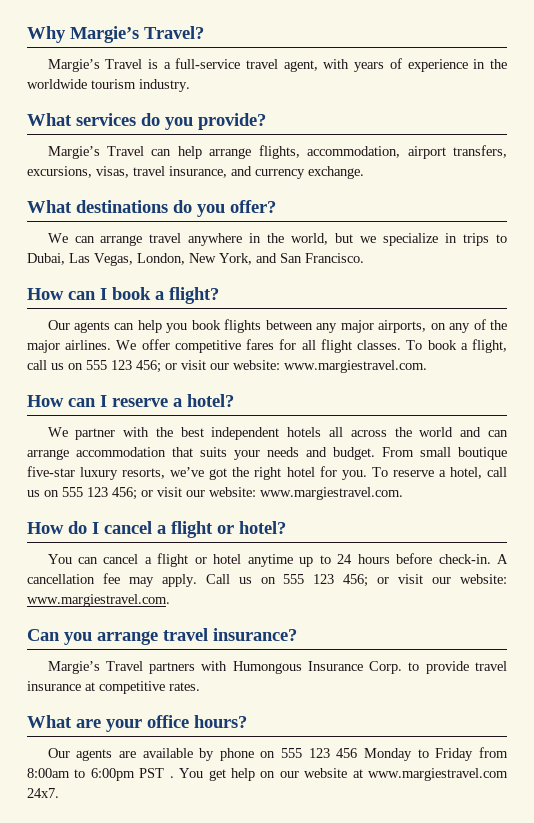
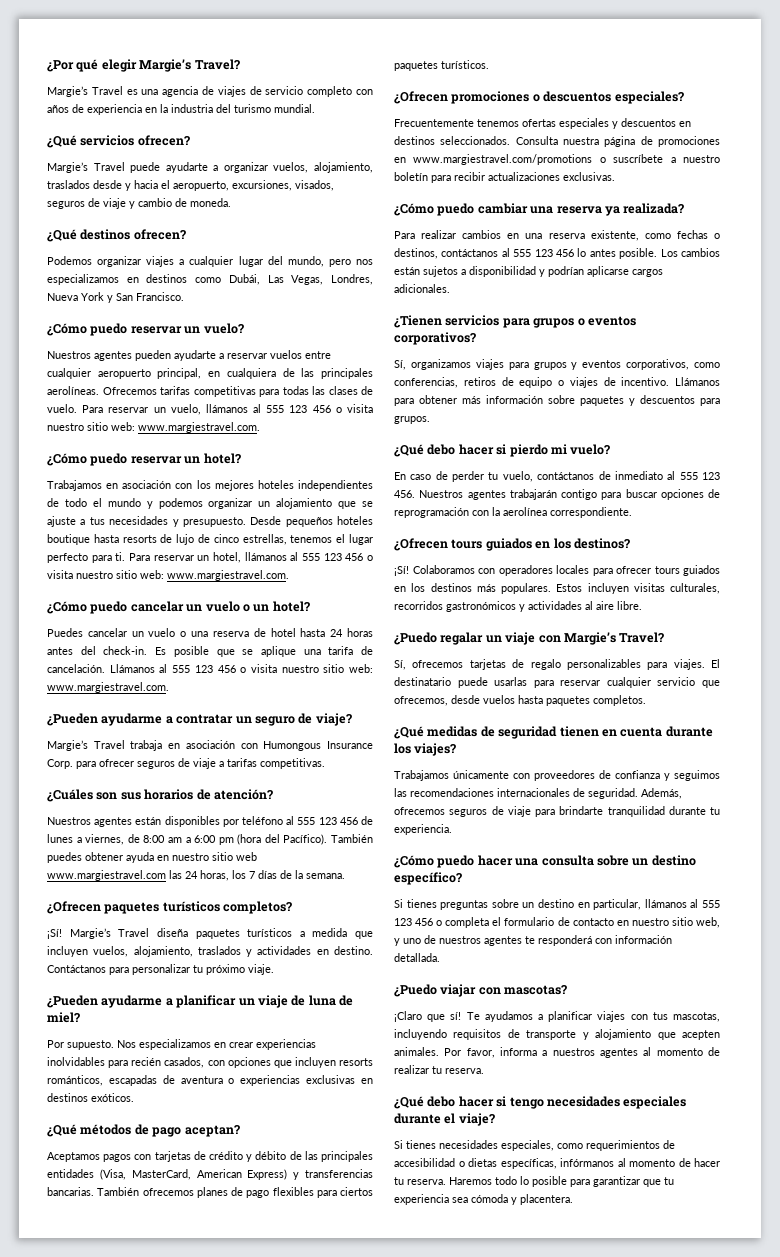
[27,26,66,43] Why -> [47,59,137,72] ¿Por qué elegir
[147,58,508,72] [27,79,190,92] [27,113,266,130] [47,145,508,159] [27,166,364,179] [27,200,276,217] [47,233,507,246] [27,253,364,266] [27,287,219,304] [47,319,507,333] [27,339,507,353] [27,360,427,373] [27,394,234,407] [47,427,508,440] [27,447,507,460] [27,466,507,480] [27,487,403,500] [27,521,286,538] [47,553,508,567] [27,573,507,587] [27,594,170,607] [27,628,297,645] [47,661,507,674] [27,681,200,694] [27,715,247,732] [47,747,508,761] [27,768,508,781] [27,788,59,798] is a full-service travel agent, with years of experience in the worldwide tourism industry. // What services do you provide? // Margie’s Travel can help arrange flights, accommodation, airport transfers, excursions, visas, travel insurance, and currency exchange. // What destinations do you offer? // We can arrange travel anywhere in the world, but we specialize in trips to Dubai, Las Vegas, London, New York, and San Francisco. // How can I book a flight? // Our agents can help you book flights between any major airports, on any of the major airlines. We offer competitive fares for all flight classes. To book a flight, call us on 555 123 456; or visit our website: www.margiestravel.com. // How can I reserve a hotel? // We partner with the best independent hotels all across the world and can arrange accommodation that suits your needs and budget. From small boutique five-star luxury resorts, we’ve got the right hotel for you. To reserve a hotel, call us on 555 123 456; or visit our website: www.margiestravel.com. // How do I cancel a flight or hotel? // You can cancel a flight or hotel anytime up to 24 hours before check-in. A cancellation fee may apply. Call us on 555 123 456; or visit our website: www.margiestravel.com. // Can you arrange travel insurance? // Margie’s Travel partners with Humongous Insurance Corp. to provide travel insurance at competitive rates. // What are your office hours? // Our agents are available by phone on 555 123 456 Monday to Friday from 8:00am to 6:00pm PST . You get help on our website at www.margiestravel.com 24x7. -> [126,86,374,97] [47,104,315,115] [47,135,190,148] [47,162,373,173] [47,180,334,191] [47,198,231,209] [47,229,186,242] [47,256,373,267] [47,274,374,285] [47,292,184,303] [47,323,244,336] [47,350,331,361] [47,368,374,379] [47,386,373,397] [47,404,374,415] [47,422,260,433] [47,453,241,466] [47,480,373,491] [47,498,373,509] [47,516,373,527] [47,534,374,545] [47,552,374,563] [47,570,289,581] [47,601,310,614] [47,628,373,637] [47,646,373,657] [47,664,373,673] [47,682,169,693] [47,713,352,726] [47,740,374,751] [47,758,325,769] [47,789,273,802] [47,816,373,827] [47,834,373,845] [47,852,257,863] [47,870,345,881] [47,901,293,914] [47,928,373,939] [47,946,373,957] [47,964,274,975] [47,995,353,1008] [47,1012,80,1023] [47,1039,316,1050] [47,1057,373,1068] [47,1075,373,1086] [47,1093,134,1102] [47,1124,240,1137] [47,1151,373,1162] [47,1169,374,1180] [47,1187,373,1198] [394,60,489,71] [394,91,684,104] [394,118,691,129] [394,136,720,147] [394,154,720,165] [394,172,615,183] [394,203,685,216] [394,230,720,241] [394,248,720,259] [394,266,663,277] [394,284,450,293] [394,315,636,328] [394,332,476,345] [394,359,720,370] [394,377,720,388] [394,395,720,406] [394,416,430,424] [394,444,611,457] [394,471,720,482] [394,489,720,500] [394,507,632,518] [394,538,630,551] [394,565,720,576] [394,583,720,594] [394,601,642,612] [394,632,665,645] [394,659,720,670] [394,677,720,688] [394,695,646,706] [394,726,713,739] [394,743,457,756] [394,770,720,781] [394,788,682,799] [394,806,720,817] [394,824,452,835] [394,855,696,868] [394,872,462,885] [394,899,720,910] [394,917,720,928] [394,935,672,946] [394,953,440,962] [394,984,568,997] [394,1011,720,1022] [394,1029,720,1040] [394,1047,720,1058] [394,1065,484,1074] [394,1096,687,1109] [394,1113,495,1126] [394,1140,675,1151] [394,1158,720,1169] [394,1176,674,1187] [394,1194,573,1205] es una agencia de viajes de servicio completo con años de experiencia en la industria del turismo mundial. // ¿Qué servicios ofrecen? // Margie’s Travel puede ayudarte a organizar vuelos, alojamiento, traslados desde y hacia el aeropuerto, excursiones, visados, seguros de viaje y cambio de moneda. // ¿Qué destinos ofrecen? // Podemos organizar viajes a cualquier lugar del mundo, pero nos especializamos en destinos como Dubái, Las Vegas, Londres, Nueva York y San Francisco. // ¿Cómo puedo reservar un vuelo? // Nuestros agentes pueden ayudarte a reservar vuelos entre cualquier aeropuerto principal, en cualquiera de las principales aerolíneas. Ofrecemos tarifas competitivas para todas las clases de vuelo. Para reservar un vuelo, llámanos al 555 123 456 o visita nuestro sitio web: www.margiestravel.com. // ¿Cómo puedo reservar un hotel? // Trabajamos en asociación con los mejores hoteles independientes de todo el mundo y podemos organizar un alojamiento que se ajuste a tus necesidades y presupuesto. Desde pequeños hoteles boutique hasta resorts de lujo de cinco estrellas, tenemos el lugar perfecto para ti. Para reservar un hotel, llámanos al 555 123 456 o visita nuestro sitio web: www.margiestravel.com. // ¿Cómo puedo cancelar un vuelo o un hotel? // Puedes cancelar un vuelo o una reserva de hotel hasta 24 horas antes del check-in. Es posible que se aplique una tarifa de cancelación. Llámanos al 555 123 456 o visita nuestro sitio web: www.margiestravel.com. // ¿Pueden ayudarme a contratar un seguro de viaje? // Margie’s Travel trabaja en asociación con Humongous Insurance Corp. para ofrecer seguros de viaje a tarifas competitivas. // ¿Cuáles son sus horarios de atención? // Nuestros agentes están disponibles por teléfono al 555 123 456 de lunes a viernes, de 8:00 am a 6:00 pm (hora del Pacífico). También puedes obtener ayuda en nuestro sitio web www.margiestravel.com las 24 horas, los 7 días de la semana. // ¿Ofrecen paquetes turísticos completos? // ¡Sí! Margie’s Travel diseña paquetes turísticos a medida que incluyen vuelos, alojamiento, traslados y actividades en destino. Contáctanos para personalizar tu próximo viaje. // ¿Pueden ayudarme a planificar un viaje de luna de miel? // Por supuesto. Nos especializamos en crear experiencias inolvidables para recién casados, con opciones que incluyen resorts románticos, escapadas de aventura o experiencias exclusivas en destinos exóticos. // ¿Qué métodos de pago aceptan? // Aceptamos pagos con tarjetas de crédito y débito de las principales entidades (Visa, MasterCard, American Express) y transferencias bancarias. También ofrecemos planes de pago flexibles para ciertos paquetes turísticos. // ¿Ofrecen promociones o descuentos especiales? // Frecuentemente tenemos ofertas especiales y descuentos en destinos seleccionados. Consulta nuestra página de promociones en www.margiestravel.com/promotions o suscríbete a nuestro boletín para recibir actualizaciones exclusivas. // ¿Cómo puedo cambiar una reserva ya realizada? // Para realizar cambios en una reserva existente, como fechas o destinos, contáctanos al 555 123 456 lo antes posible. Los cambios están sujetos a disponibilidad y podrían aplicarse cargos adicionales. // ¿Tienen servicios para grupos o eventos corporativos? // Sí, organizamos viajes para grupos y eventos corporativos, como conferencias, retiros de equipo o viajes de incentivo. Llámanos para obtener más información sobre paquetes y descuentos para grupos. // ¿Qué debo hacer si pierdo mi vuelo? // En caso de perder tu vuelo, contáctanos de inmediato al 555 123 456. Nuestros agentes trabajarán contigo para buscar opciones de reprogramación con la aerolínea correspondiente. // ¿Ofrecen tours guiados en los destinos? // ¡Sí! Colaboramos con operadores locales para ofrecer tours guiados en los destinos más populares. Estos incluyen visitas culturales, recorridos gastronómicos y actividades al aire libre. // ¿Puedo regalar un viaje con Margie’s Travel? // Sí, ofrecemos tarjetas de regalo personalizables para viajes. El destinatario puede usarlas para reservar cualquier servicio que ofrecemos, desde vuelos hasta paquetes completos. // ¿Qué medidas de seguridad tienen en cuenta durante los viajes? // Trabajamos únicamente con proveedores de confianza y seguimos las recomendaciones internacionales de seguridad. Además, ofrecemos seguros de viaje para brindarte tranquilidad durante tu experiencia. // ¿Cómo puedo hacer una consulta sobre un destino específico? // Si tienes preguntas sobre un destino en particular, llámanos al 555 123 456 o completa el formulario de contacto en nuestro sitio web, y uno de nuestros agentes te responderá con información detallada. // ¿Puedo viajar con mascotas? // ¡Claro que sí! Te ayudamos a planificar viajes con tus mascotas, incluyendo requisitos de transporte y alojamiento que acepten animales. Por favor, informa a nuestros agentes al momento de realizar tu reserva. // ¿Qué debo hacer si tengo necesidades especiales durante el viaje? // Si tienes necesidades especiales, como requerimientos de accesibilidad o dietas específicas, infórmanos al momento de hacer tu reserva. Haremos todo lo posible para garantizar que tu experiencia sea cómoda y placentera.

